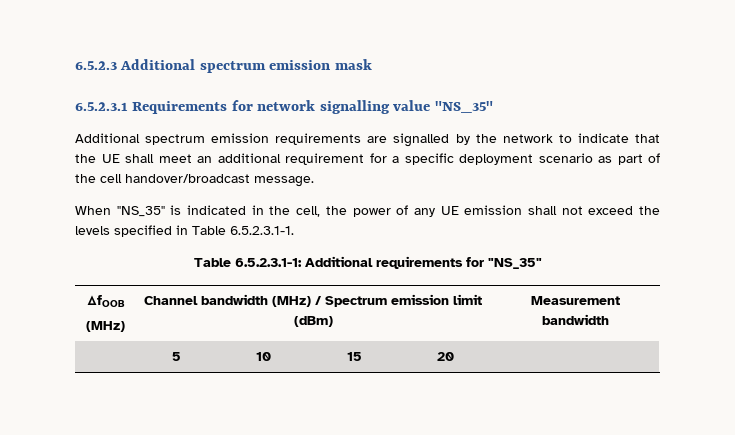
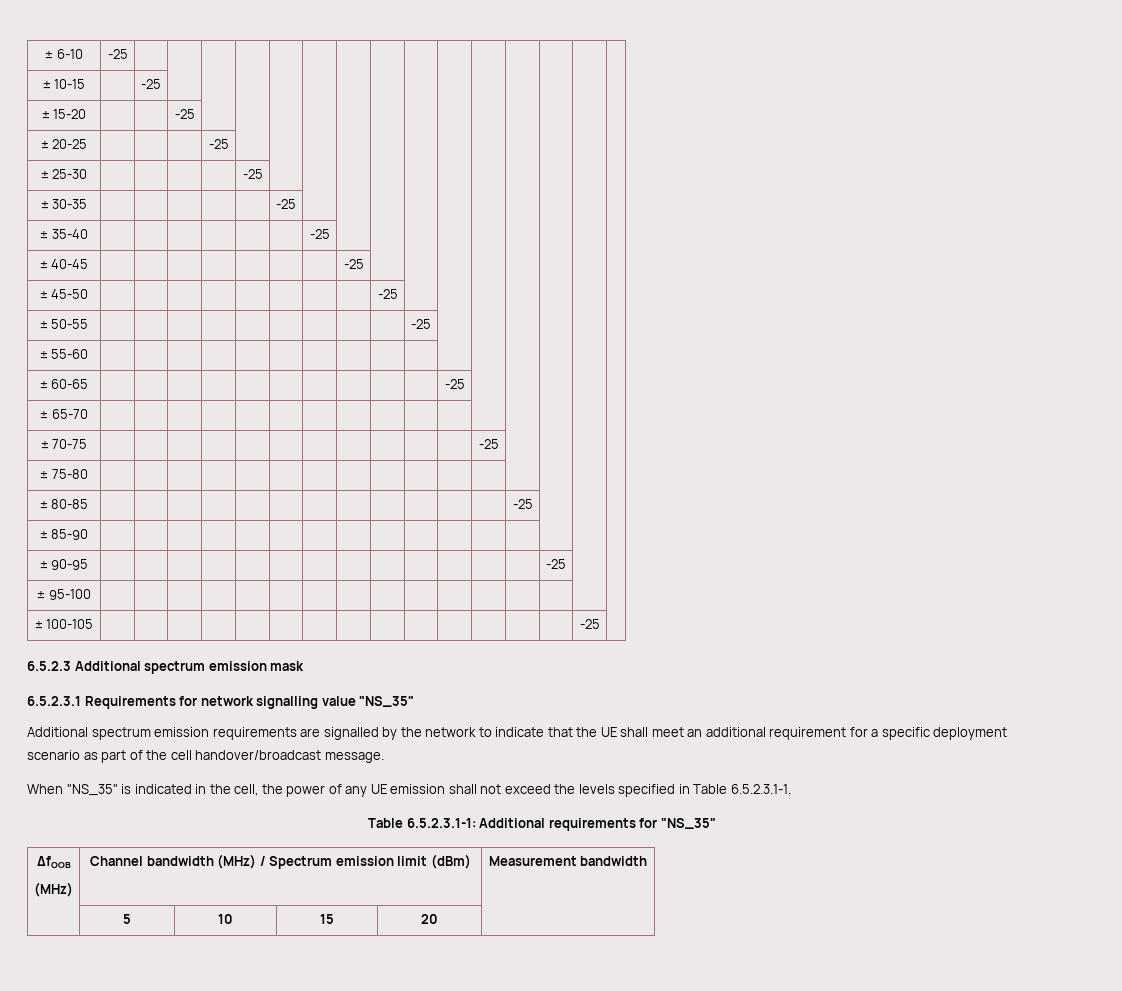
(75, 65) none -> [45,49,83,59] [107,49,128,59] [42,79,86,89] [141,79,161,89] [41,109,87,119] [174,109,195,119] [40,139,88,149] [208,139,229,149] [40,169,88,179] [242,169,263,179] [40,199,88,209] [276,199,296,209] [40,229,88,239] [309,229,330,239] [39,259,89,269] [343,259,364,269] [39,289,89,299] [377,289,398,299] [39,319,89,329] [411,319,431,329] [39,349,89,359] [39,379,89,389] [444,379,465,389] [40,409,88,419] [40,439,88,449] [478,439,499,449] [40,469,88,479] [39,499,89,509] [512,499,533,509] [39,529,89,540] [39,559,89,570] [546,559,566,569] [37,589,91,600] [34,619,94,629] [579,619,600,629] ± 6-10 | -25 | | | | | | | | | | | | | | | // ± 10-15 | | -25 | | | | | | | | | | | | | | // ± 15-20 | | | -25 | | | | | | | | | | | | | // ± 20-25 | | | | -25 | | | | | | | | | | | | // ± 25-30 | | | | | -25 | | | | | | | | | | | // ± 30-35 | | | | | | -25 | | | | | | | | | | // ± 35-40 | | | | | | | -25 | | | | | | | | | // ± 40-45 | | | | | | | | -25 | | | | | | | | // ± 45-50 | | | | | | | | | -25 | | | | | | | // ± 50-55 | | | | | | | | | | -25 | | | | | | // ± 55-60 | | | | | | | | | | | | | | | | // ± 60-65 | | | | | | | | | | | -25 | | | | | // ± 65-70 | | | | | | | | | | | | | | | | // ± 70-75 | | | | | | | | | | | | -25 | | | | // ± 75-80 | | | | | | | | | | | | | | | | // ± 80-85 | | | | | | | | | | | | | -25 | | | // ± 85-90 | | | | | | | | | | | | | | | | // ± 90-95 | | | | | | | | | | | | | | -25 | | // ± 95-100 | | | | | | | | | | | | | | | | // ± 100-105 | | | | | | | | | | | | | | | -25 | //

